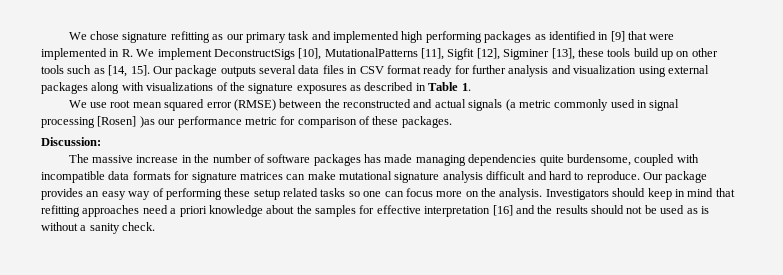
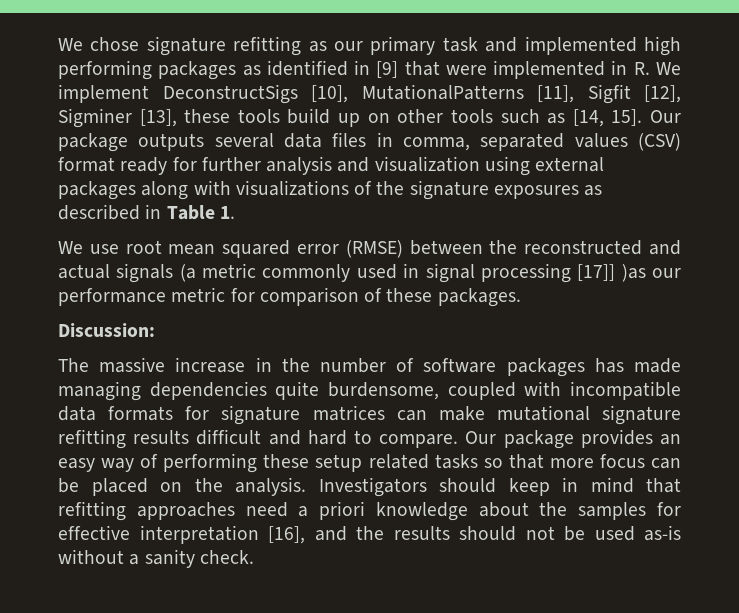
[359,66,384,74] CSV -> [402,133,681,151] comma, separated values (CSV)
[97,116,137,127] [Rosen] -> [577,264,616,281] [17]]
[442,171,483,183] analysis -> [58,429,190,449] refitting results
[586,171,640,183] reproduce. -> [379,434,459,448] compare.
[363,188,463,197] one can focus more -> [508,454,681,469] [58,478,148,496] that more focus can be placed
[492,205,513,216] [16] -> [268,526,305,544] [16],
[686,206,709,214] as is -> [644,525,681,541] as-is

